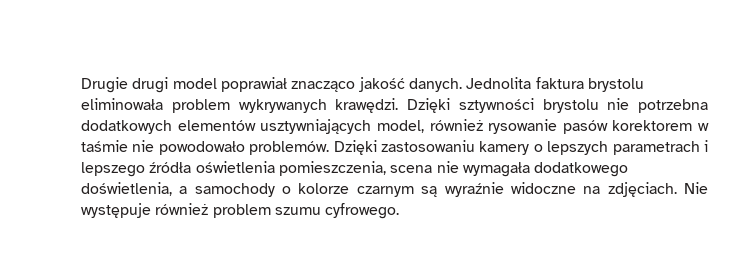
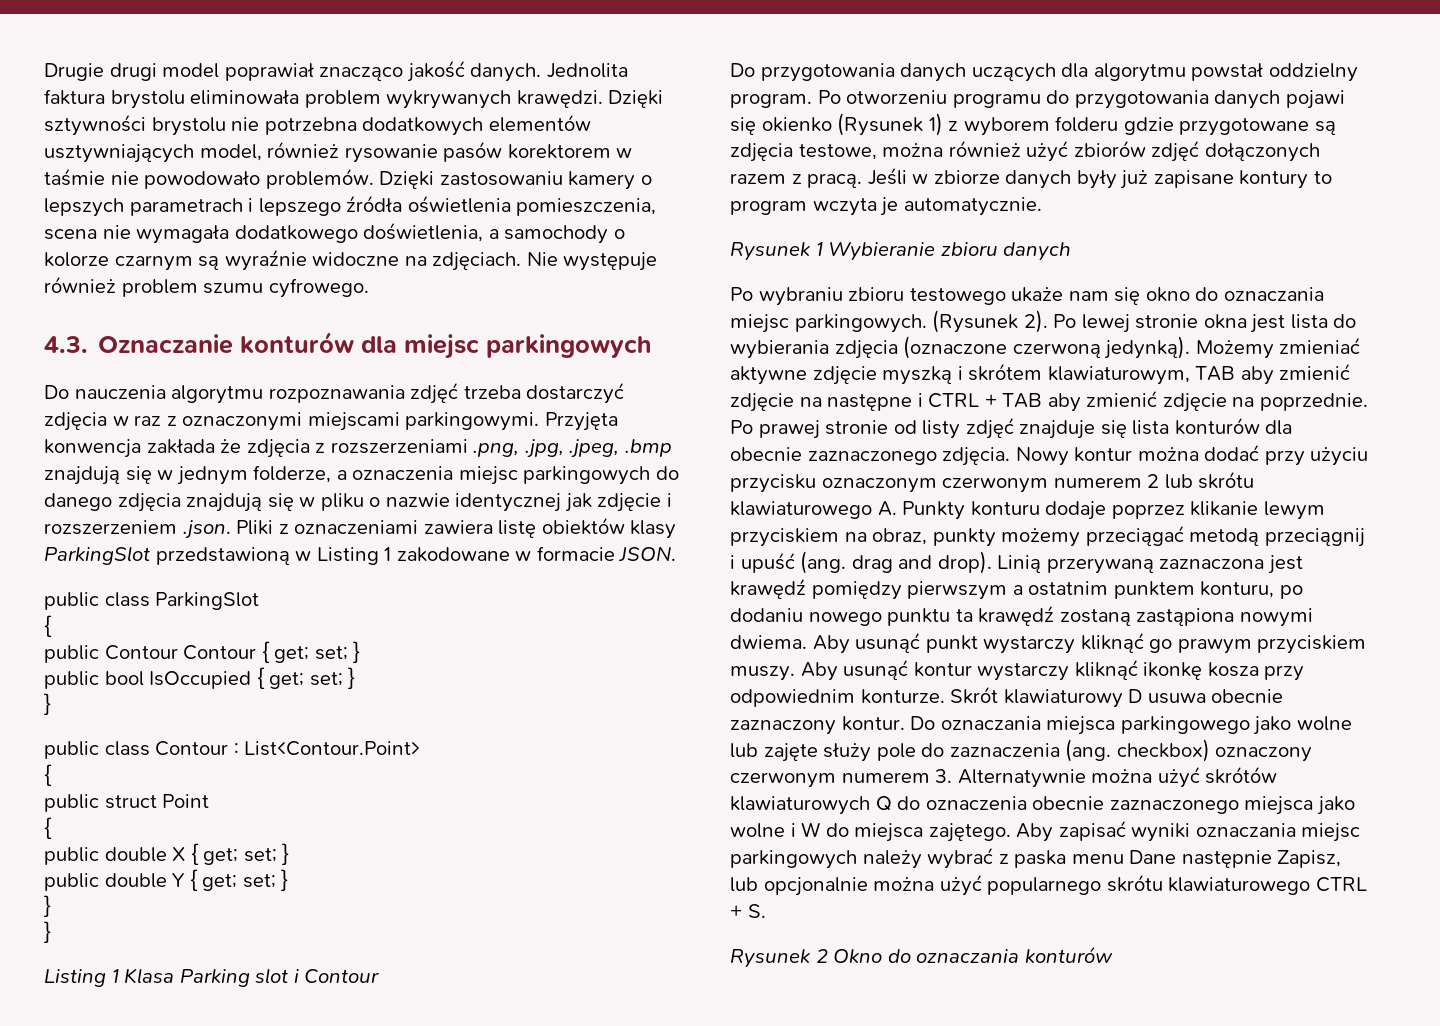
(400, 211) none -> [44,332,652,359] [44,382,625,404] [44,412,618,431] [44,439,672,458] [44,465,679,485] [44,493,672,512] [44,517,677,539] [44,546,677,565] [44,592,260,610] [44,615,52,637] [44,641,361,663] [44,667,356,689] [44,693,51,715] [44,741,421,759] [44,764,52,786] [44,794,210,812] [44,817,52,839] [44,843,290,865] [44,869,289,891] [44,895,51,917] [44,921,51,943] [44,968,380,987] [730,63,1358,82] [730,90,1345,109] [730,113,1336,136] [730,140,1320,162] [730,167,1332,189] [730,197,1042,216] [730,242,1072,261] [730,287,1324,306] [730,310,1357,333] [730,336,1361,359] [730,363,1351,385] [730,390,1368,412] [730,417,1293,439] [730,444,1369,466] [730,471,1255,493] [730,501,1325,520] [730,525,1365,547] [730,551,1303,574] [730,578,1303,600] [730,605,1313,627] [730,632,1367,654] [730,659,1305,681] [730,686,1284,708] [730,716,1352,735] [730,739,1313,762] [730,766,1278,788] [730,796,1355,815] [730,820,1361,842] [730,847,1342,869] [730,874,1367,896] [730,904,766,918] [730,946,1113,968] // 4.3. Oznaczanie konturów dla miejsc parkingowych // Do nauczenia algorytmu rozpoznawania zdjęć trzeba dostarczyć zdjęcia w raz z oznaczonymi miejscami parkingowymi. Przyjęta konwencja zakłada że zdjęcia z rozszerzeniami .png, .jpg, .jpeg, .bmp znajdują się w jednym folderze, a oznaczenia miejsc parkingowych do danego zdjęcia znajdują się w pliku o nazwie identycznej jak zdjęcie i rozszerzeniem .json. Pliki z oznaczeniami zawiera listę obiektów klasy ParkingSlot przedstawioną w Listing 1 zakodowane w formacie JSON. // public class ParkingSlot // { // public Contour Contour { get; set; } // public bool IsOccupied { get; set; } // } // public class Contour : List<Contour.Point> // { // public struct Point // { // public double X { get; set; } // public double Y { get; set; } // } // } // Listing 1 Klasa Parking slot i Contour // Do przygotowania danych uczących dla algorytmu powstał oddzielny program. Po otworzeniu programu do przygotowania danych pojawi się okienko (Rysunek 1) z wyborem folderu gdzie przygotowane są zdjęcia testowe, można również użyć zbiorów zdjęć dołączonych razem z pracą. Jeśli w zbiorze danych były już zapisane kontury to program wczyta je automatycznie. // Rysunek 1 Wybieranie zbioru danych // Po wybraniu zbioru testowego ukaże nam się okno do oznaczania miejsc parkingowych. (Rysunek 2). Po lewej stronie okna jest lista do wybierania zdjęcia (oznaczone czerwoną jedynką). Możemy zmieniać aktywne zdjęcie myszką i skrótem klawiaturowym, TAB aby zmienić zdjęcie na następne i CTRL + TAB aby zmienić zdjęcie na poprzednie. Po prawej stronie od listy zdjęć znajduje się lista konturów dla obecnie zaznaczonego zdjęcia. Nowy kontur można dodać przy użyciu przycisku oznaczonym czerwonym numerem 2 lub skrótu klawiaturowego A. Punkty konturu dodaje poprzez klikanie lewym przyciskiem na obraz, punkty możemy przeciągać metodą przeciągnij i upuść (ang. drag and drop). Linią przerywaną zaznaczona jest krawędź pomiędzy pierwszym a ostatnim punktem konturu, po dodaniu nowego punktu ta krawędź zostaną zastąpiona nowymi dwiema. Aby usunąć punkt wystarczy kliknąć go prawym przyciskiem muszy. Aby usunąć kontur wystarczy kliknąć ikonkę kosza przy odpowiednim konturze. Skrót klawiaturowy D usuwa obecnie zaznaczony kontur. Do oznaczania miejsca parkingowego jako wolne lub zajęte służy pole do zaznaczenia (ang. checkbox) oznaczony czerwonym numerem 3. Alternatywnie można użyć skrótów klawiaturowych Q do oznaczenia obecnie zaznaczonego miejsca jako wolne i W do miejsca zajętego. Aby zapisać wyniki oznaczania miejsc parkingowych należy wybrać z paska menu Dane następnie Zapisz, lub opcjonalnie można użyć popularnego skrótu klawiaturowego CTRL + S. // Rysunek 2 Okno do oznaczania konturów

